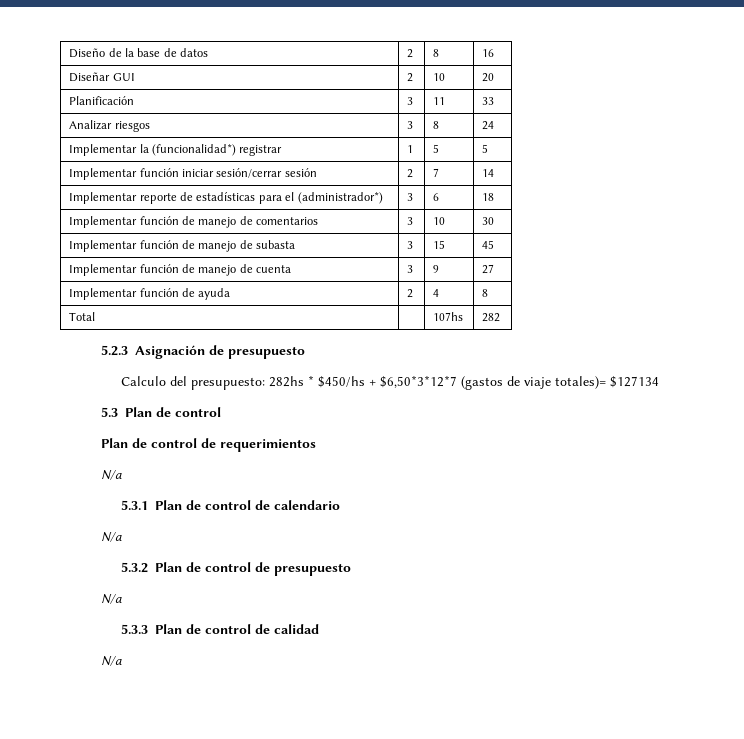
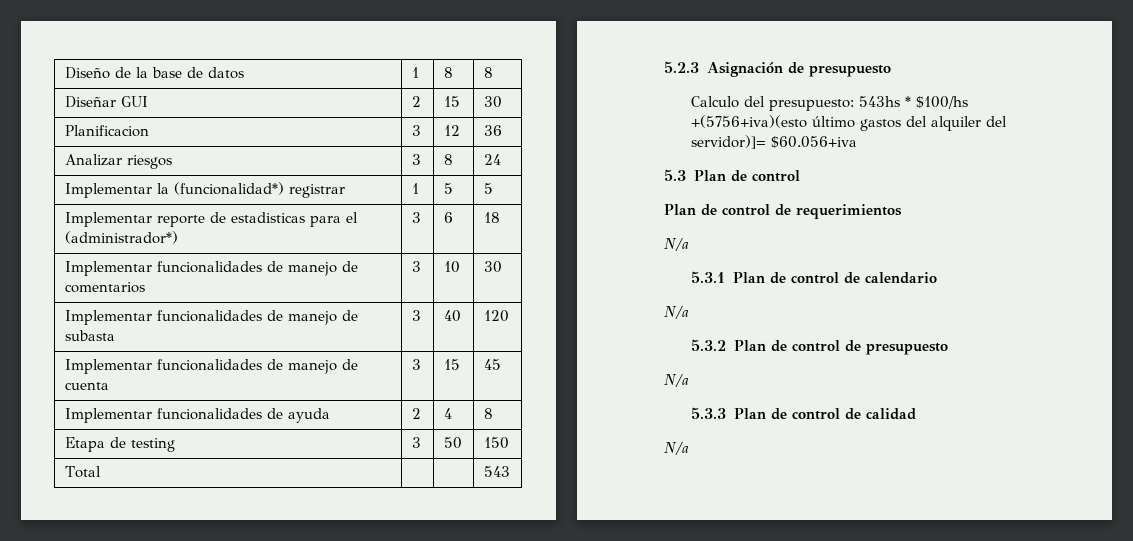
[407,49,414,58] [433,49,440,57] [482,49,495,57] 2 | 8 | 16 -> [411,67,419,78] [443,67,453,78] [483,67,493,78] 1 | 8 | 8
[433,73,446,81] [482,73,495,82] [69,96,135,105] [407,97,414,105] [433,97,446,105] [482,97,495,105] 10 | 20 // Planificación | 3 | 11 | 33 -> [443,96,460,107] [483,96,502,108] [64,125,149,137] [411,125,421,136] [443,125,460,136] [483,125,502,136] 15 | 30 // Planificacion | 3 | 12 | 36
[69,168,317,180] [407,169,414,178] [433,168,440,177] [482,169,495,177] // Implementar función iniciar sesión/cerrar sesión | 2 | 7 | 14 -> (493, 188) none
[196,192,256,201] estadísticas -> [230,212,305,223] estadisticas
[139,216,179,225] función -> [156,261,262,273] funcionalidades
[139,240,179,249] función -> [156,310,262,322] funcionalidades
[433,240,446,249] [482,240,495,249] [69,264,292,276] [407,265,414,273] [433,265,440,273] [482,264,495,274] [69,288,179,300] 15 | 45 // Implementar función de manejo de cuenta | 3 | 9 | 27 // Implementar función -> [443,310,461,322] [483,310,509,322] [64,359,358,374] [64,382,109,390] [411,359,421,370] [443,359,460,370] [483,359,501,370] [64,408,262,423] 40 | 120 // Implementar funcionalidades de manejo de cuenta | 3 | 15 | 45 // Implementar funcionalidades
(489, 293) none -> [64,437,175,452] [411,437,421,448] [443,437,462,449] [483,437,509,449] // Etapa de testing | 3 | 50 | 150
[433,312,464,321] [482,313,501,322] 107hs | 282 -> [483,466,510,477] | 543
[268,375,659,390] 282hs * $450/hs + $6,50*3*12*7 (gastos de viaje totales)= $127134 -> [859,96,969,109] [691,115,1008,131] [691,135,858,149] 543hs * $100/hs +(5756+iva)(esto último gastos del alquiler del servidor)]= $60.056+iva

